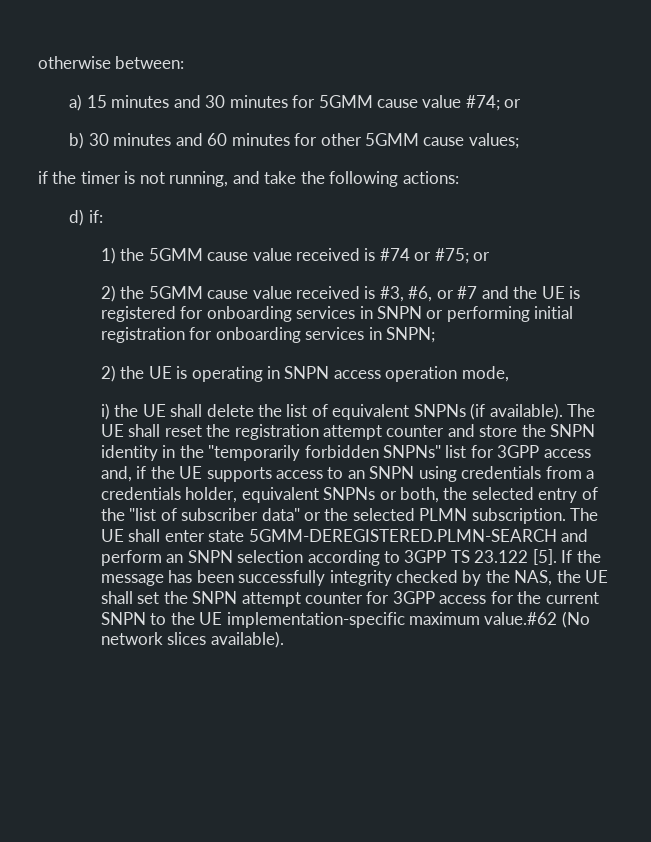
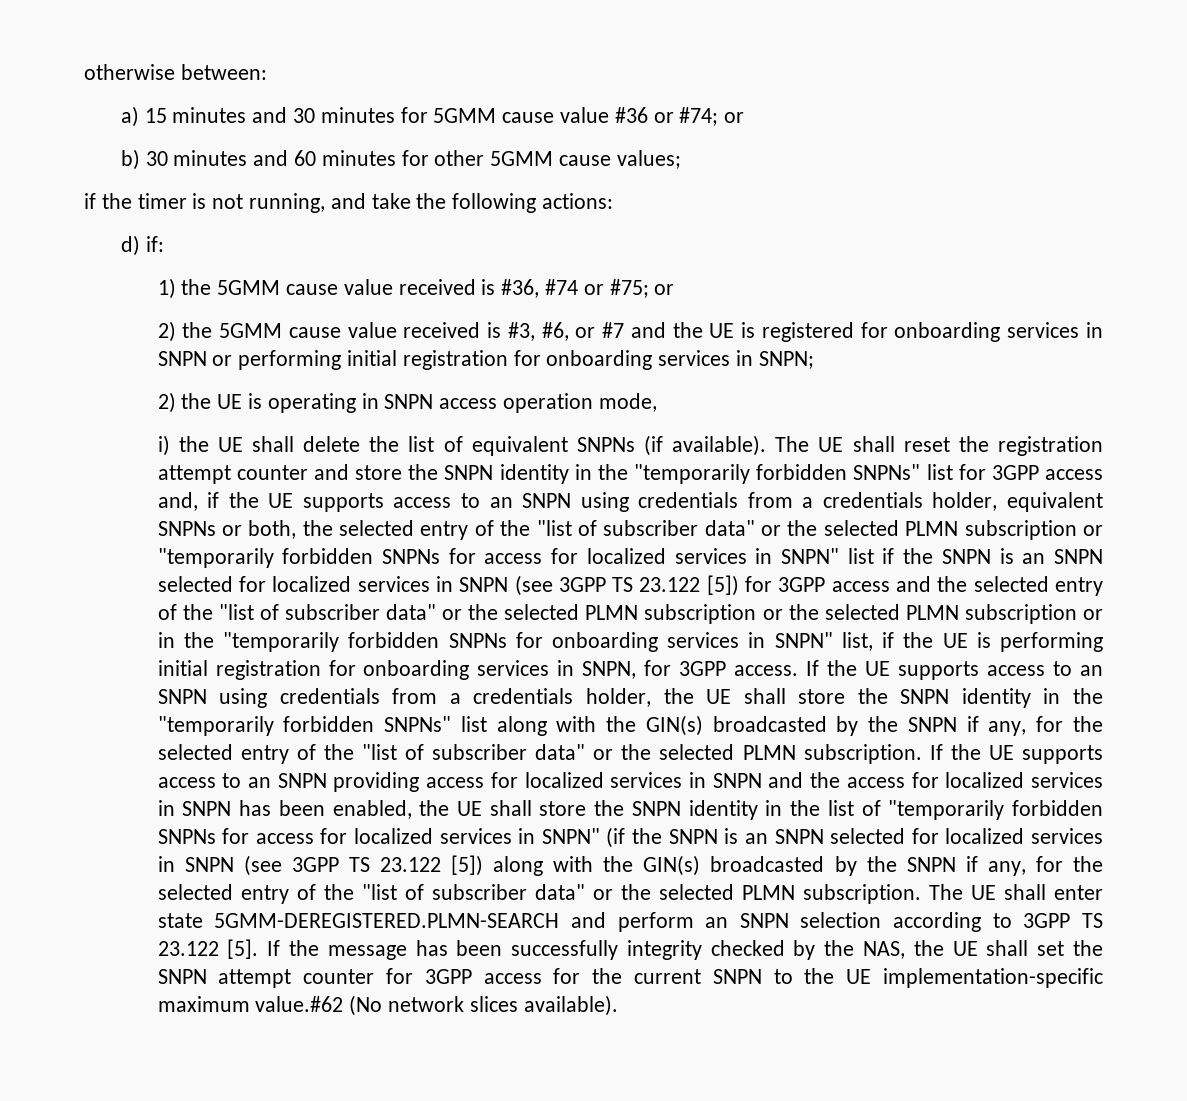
(462, 101) none -> [614,107,674,123] #36 or
(376, 254) none -> [501,279,540,298] #36,
(468, 514) none -> [964,520,1103,540] [157,548,1104,568] [157,575,1104,596] [157,604,1104,624] [157,632,1104,652] [157,660,1104,680] [157,688,1103,708] [157,715,1104,736] [157,744,1104,764] [157,772,1104,792] [157,800,1104,820] [157,827,1104,848] [157,855,1103,876] [157,884,795,904] subscription or "temporarily forbidden SNPNs for access for localized services in SNPN" list if the SNPN is an SNPN selected for localized services in SNPN (see 3GPP TS 23.122 [5]) for 3GPP access and the selected entry of the "list of subscriber data" or the selected PLMN subscription or the selected PLMN subscription or in the "temporarily forbidden SNPNs for onboarding services in SNPN" list, if the UE is performing initial registration for onboarding services in SNPN, for 3GPP access. If the UE supports access to an SNPN using credentials from a credentials holder, the UE shall store the SNPN identity in the "temporarily forbidden SNPNs" list along with the GIN(s) broadcasted by the SNPN if any, for the selected entry of the "list of subscriber data" or the selected PLMN subscription. If the UE supports access to an SNPN providing access for localized services in SNPN and the access for localized services in SNPN has been enabled, the UE shall store the SNPN identity in the list of "temporarily forbidden SNPNs for access for localized services in SNPN" (if the SNPN is an SNPN selected for localized services in SNPN (see 3GPP TS 23.122 [5]) along with the GIN(s) broadcasted by the SNPN if any, for the selected entry of the "list of subscriber data" or the selected PLMN

